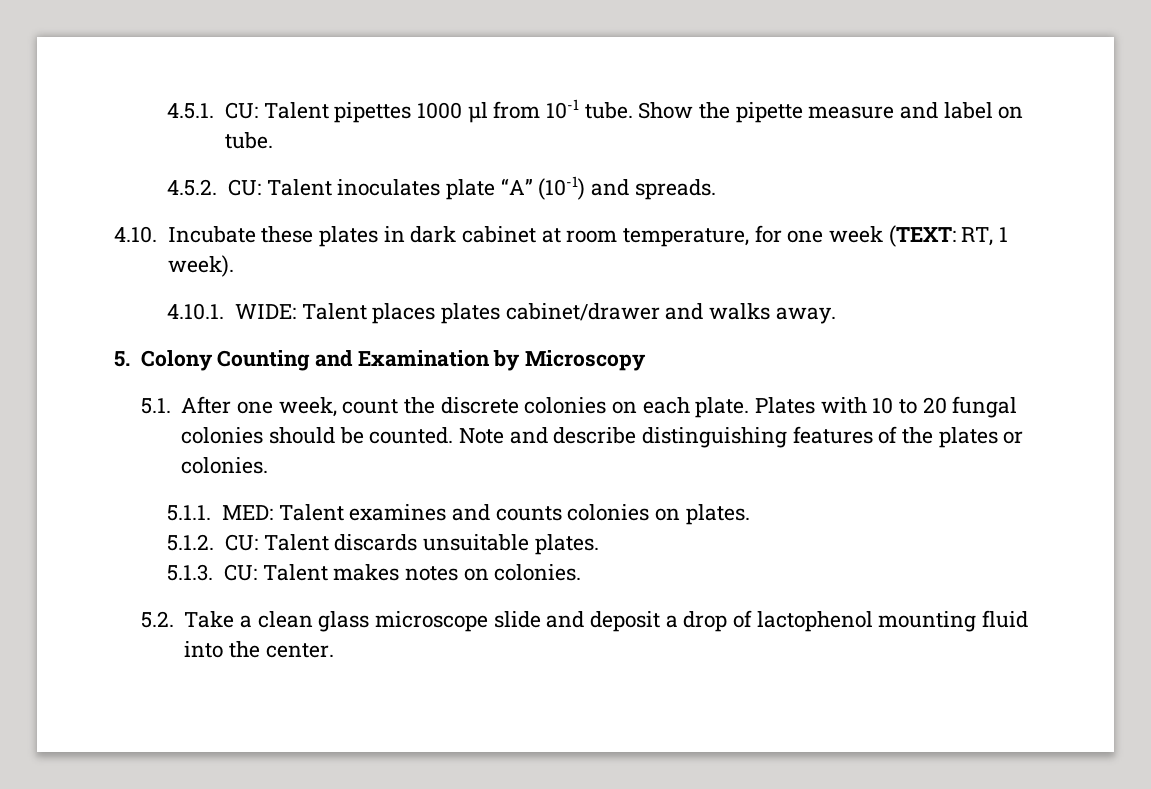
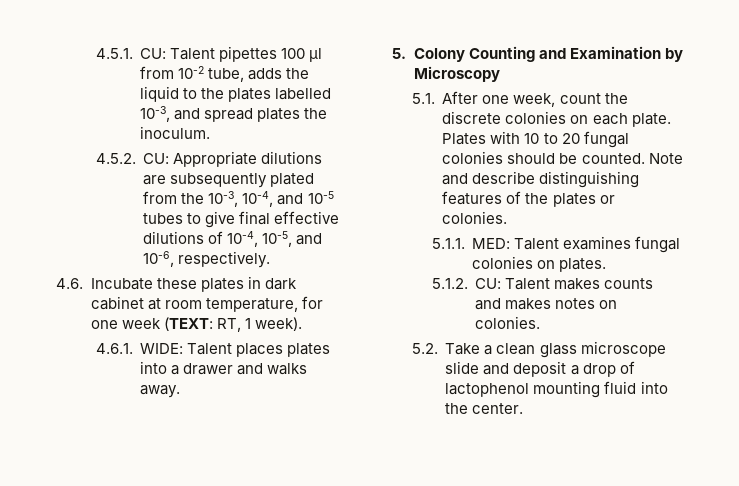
[416,102,462,119] 1000 -> [281,48,306,59] 100
[545,99,1024,123] [224,132,273,149] [167,176,716,200] [114,226,157,243] 10-1 tube. Show the pipette measure and label on tube. // 4.5.2. CU: Talent inoculates plate “A” (10-1) and spreads. // 4.10. -> [178,66,310,82] [140,86,332,102] [140,106,328,122] [140,126,211,139] [95,151,323,167] [143,173,315,188] [143,191,334,207] [143,211,340,228] [143,231,323,247] [143,251,271,268] [56,278,83,289] 10-2 tube, adds the liquid to the plates labelled 10-3, and spread plates the inoculum. // 4.5.2. CU: Appropriate dilutions are subsequently plated from the 10-3, 10-4, and 10-5 tubes to give final effective dilutions of 10-4, 10-5, and 10-6, respectively. // 4.6.
[167,303,225,320] 4.10.1. -> [95,343,133,354] 4.6.1.
[505,303,660,321] cabinet/drawer -> [140,361,234,375] into a drawer
[451,504,562,521] and counts -> [635,236,681,253] fungal
[334,534,599,555] [167,564,328,581] discards unsuitable plates. // 5.1.3. CU: Talent -> [554,278,654,290] [475,298,502,310] makes counts and

